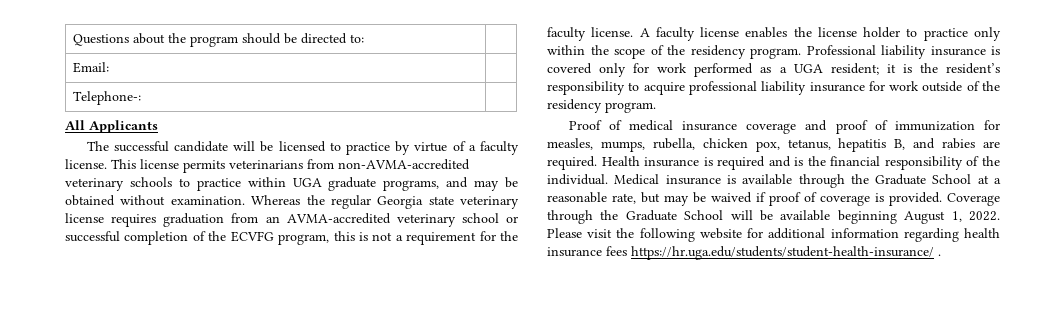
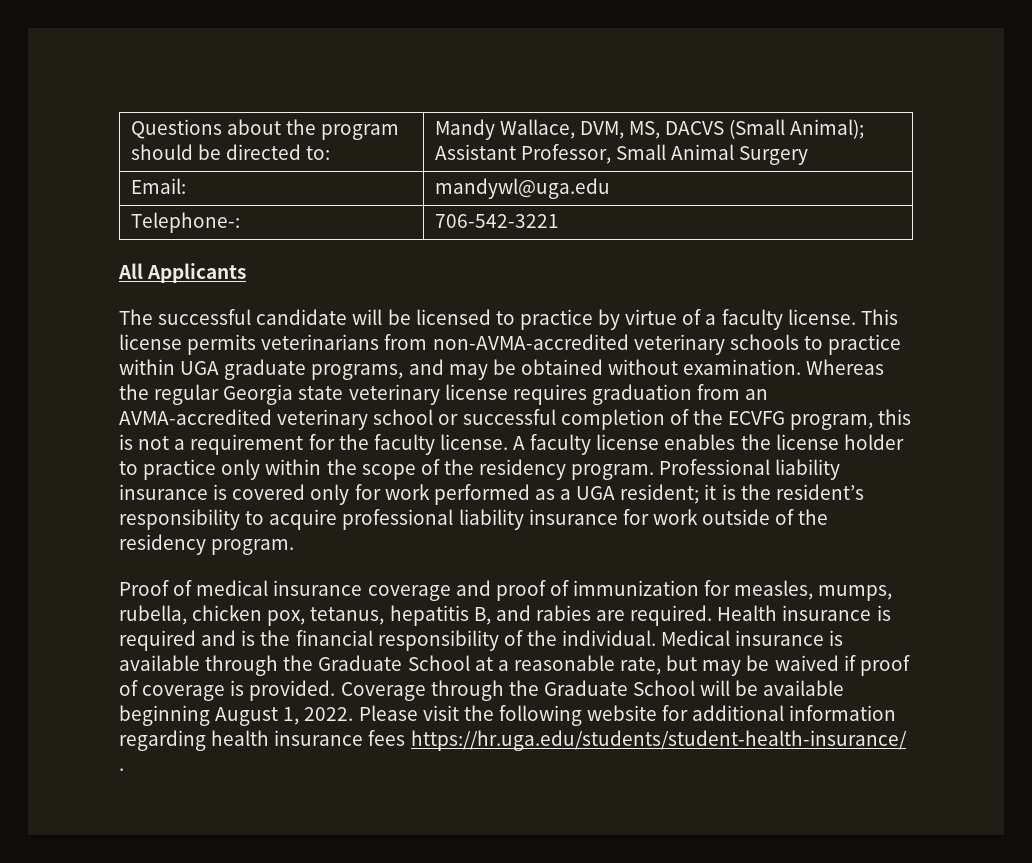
(365, 38) none -> [434,119,865,140] [434,144,809,165] Mandy Wallace, DVM, MS, DACVS (Small Animal); Assistant Professor, Small Animal Surgery
(110, 67) none -> [434,178,610,199] mandywl@uga.edu
(142, 98) none -> [434,214,559,228] 706-542-3221

